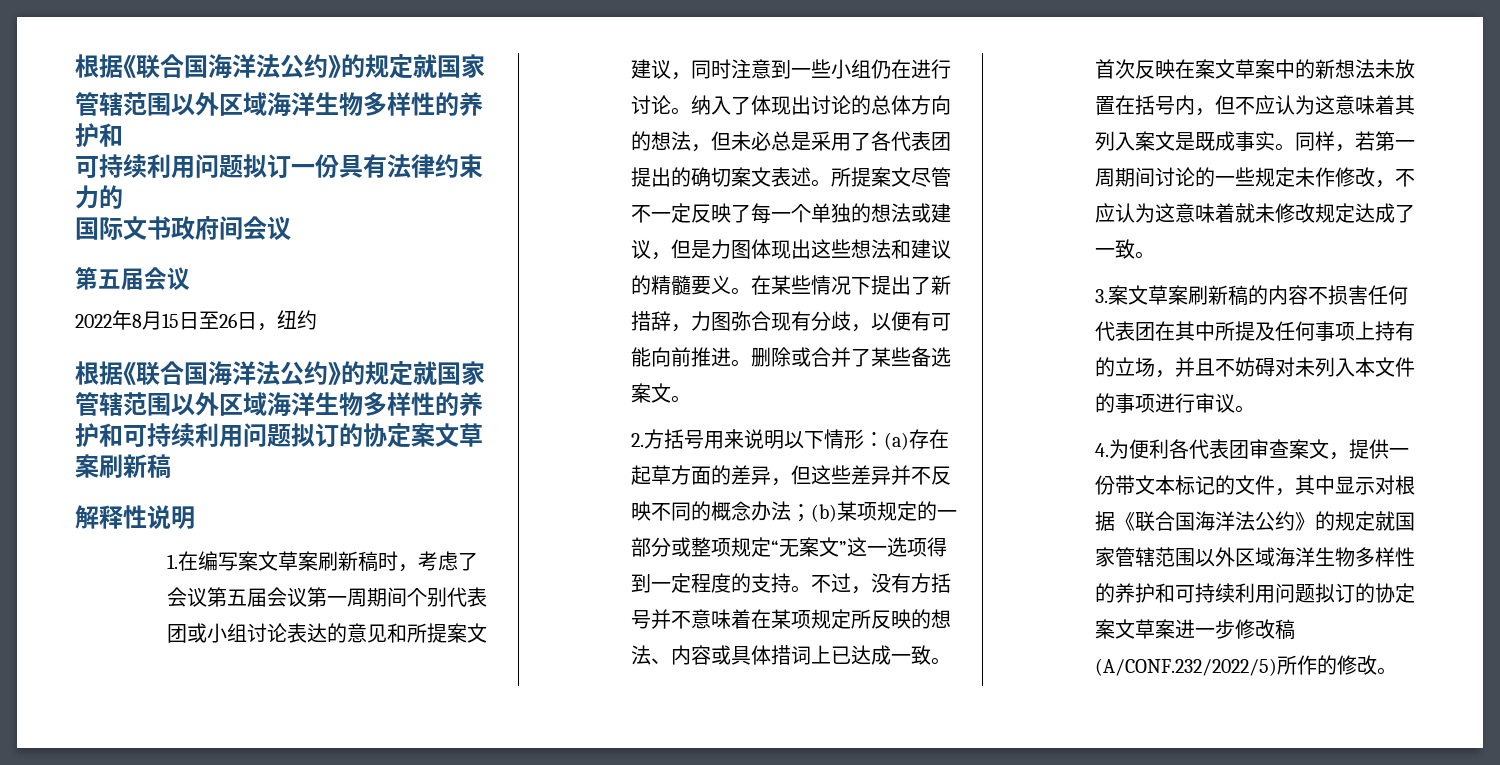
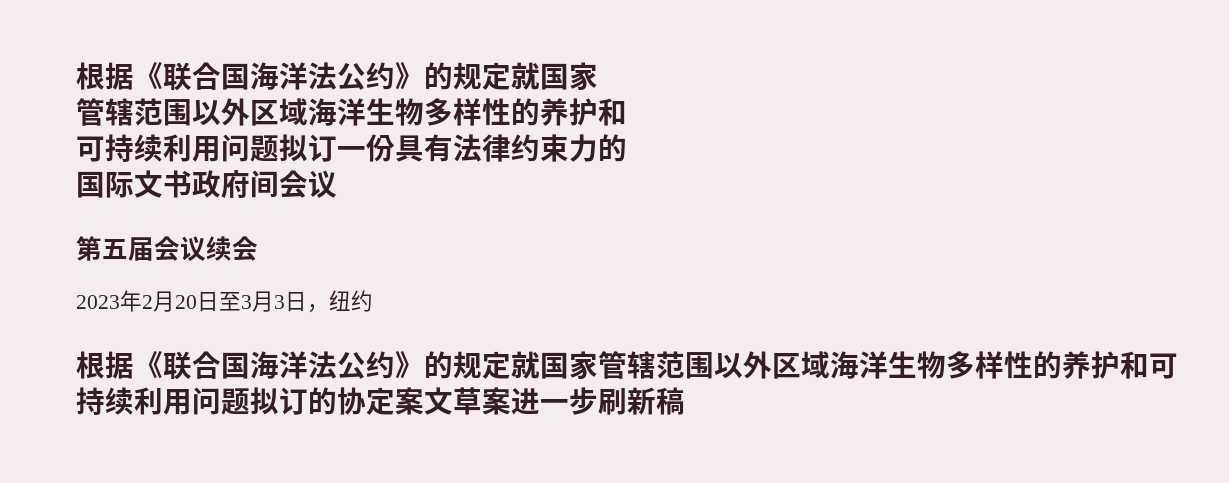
[75,310,237,330] // 2022年8月15日至26 -> [206,236,258,261] [76,290,285,312] 续会 // 2023年2月20日至3月3
[99,454,171,478] [75,505,195,529] [167,551,479,572] [167,587,488,607] [167,623,488,643] [631,59,952,80] [631,95,952,115] [631,131,952,152] [631,167,952,187] [631,203,952,224] [631,239,952,260] [631,275,952,295] [631,311,952,332] [631,347,952,367] [631,383,692,403] [631,429,950,450] [631,465,952,486] [631,501,958,522] [631,537,948,557] [631,573,952,594] [631,609,952,629] [631,645,952,665] [1095,59,1416,79] [1095,95,1416,116] [1095,131,1416,152] [1095,167,1416,188] [1095,203,1416,223] [1095,239,1156,259] [1095,285,1409,306] [1095,321,1416,341] [1095,357,1416,378] [1095,393,1256,413] [1095,439,1410,460] [1095,475,1416,496] [1095,511,1416,532] [1095,547,1416,567] [1095,583,1416,603] [1095,619,1296,640] [1095,655,1398,676] 刷新稿 // 解释性说明 // 1.在编写案文草案刷新稿时，考虑了会议第五届会议第一周期间个别代表团或小组讨论表达的意见和所提案文建议，同时注意到一些小组仍在进行讨论。纳入了体现出讨论的总体方向的想法，但未必总是采用了各代表团提出的确切案文表述。所提案文尽管不一定反映了每一个单独的想法或建议，但是力图体现出这些想法和建议的精髓要义。在某些情况下提出了新措辞，力图弥合现有分歧，以便有可能向前推进。删除或合并了某些备选案文。 // 2.方括号用来说明以下情形：(a)存在起草方面的差异，但这些差异并不反映不同的概念办法；(b)某项规定的一部分或整项规定“无案文”这一选项得到一定程度的支持。不过，没有方括号并不意味着在某项规定所反映的想法、内容或具体措词上已达成一致。首次反映在案文草案中的新想法未放置在括号内，但不应认为这意味着其列入案文是既成事实。同样，若第一周期间讨论的一些规定未作修改，不应认为这意味着就未修改规定达成了一致。 // 3.案文草案刷新稿的内容不损害任何代表团在其中所提及任何事项上持有的立场，并且不妨碍对未列入本文件的事项进行审议。 // 4.为便利各代表团审查案文，提供一份带文本标记的文件，其中显示对根据《联合国海洋法公约》的规定就国家管辖范围以外区域海洋生物多样性的养护和可持续利用问题拟订的协定案文草案进一步修改稿(A/CONF.232/2022/5)所作的修改。 -> [511,387,685,415] 进一步刷新稿

